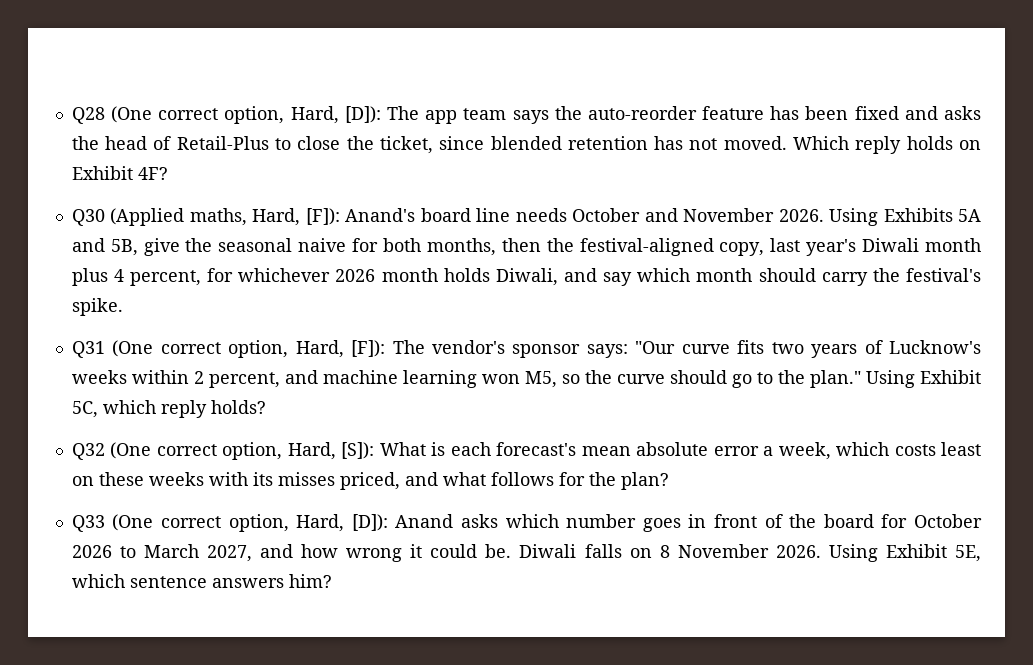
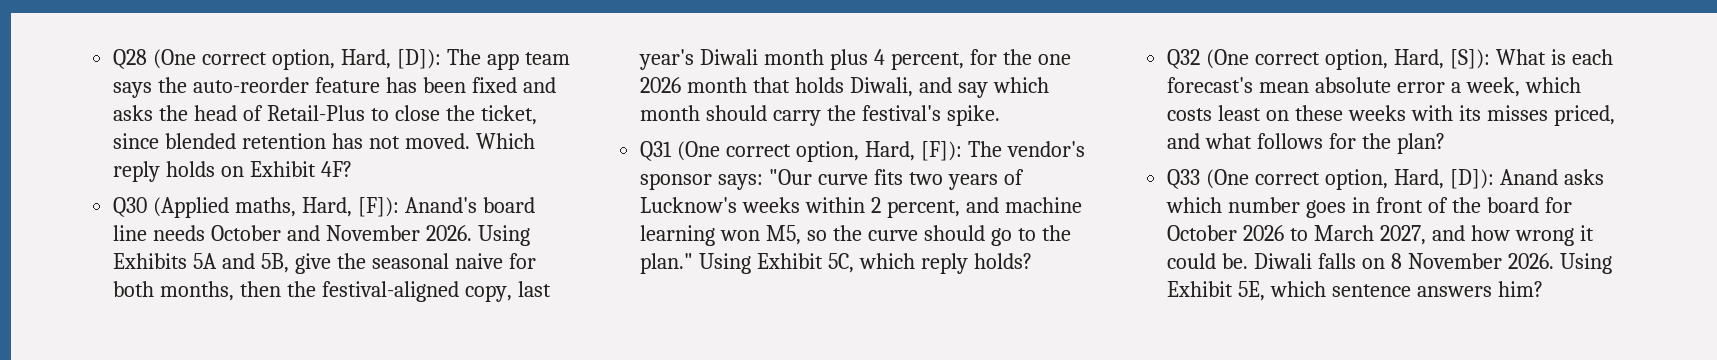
[238,268,331,282] whichever -> [1002,49,1071,65] the one
(438, 275) none -> [753,77,791,93] that

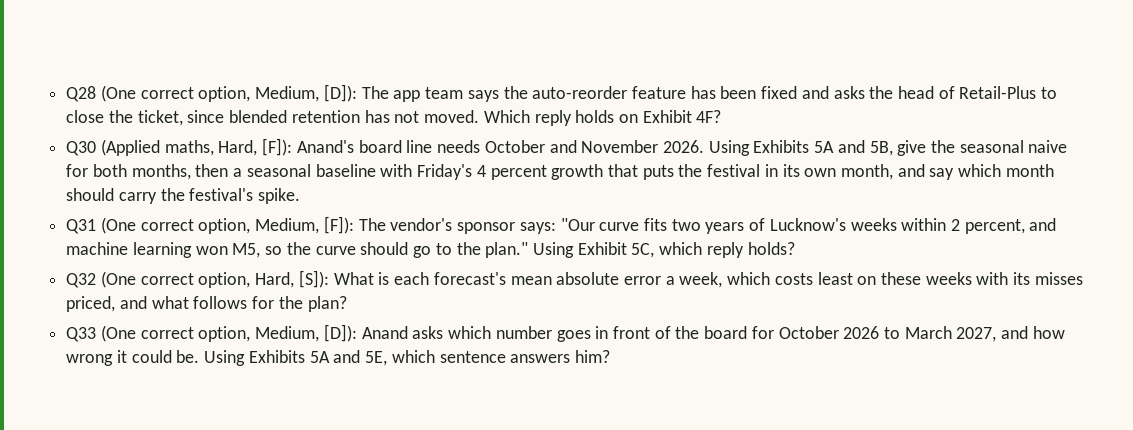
[340,49,391,69] Hard, -> [255,86,320,102] Medium,
[287,281,551,302] [639,49,1071,70] [640,77,913,97] the festival-aligned copy, last year's Diwali month plus 4 percent, for the one 2026 month that holds Diwali, -> [233,164,894,180] a seasonal baseline with Friday's 4 percent growth that puts the festival in its own month,
[864,141,915,161] Hard, -> [255,218,320,234] Medium,
[1393,169,1444,189] Hard, -> [255,326,320,342] Medium,
[1254,253,1612,274] [1167,281,1234,297] Diwali falls on 8 November 2026. Using Exhibit -> [204,350,361,366] Using Exhibits 5A and

